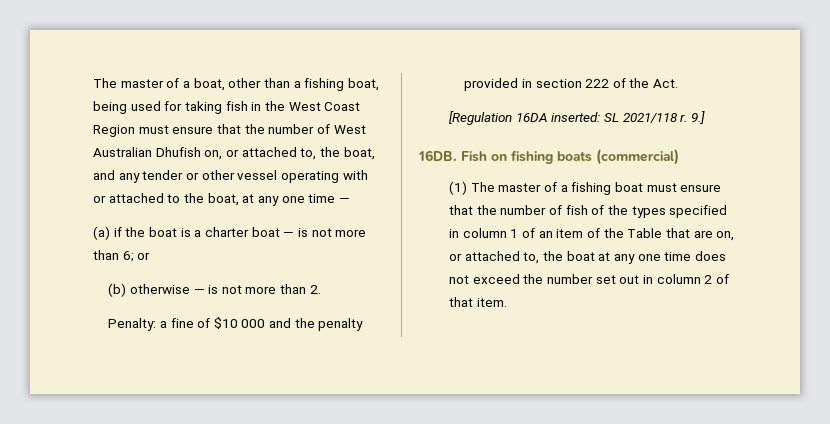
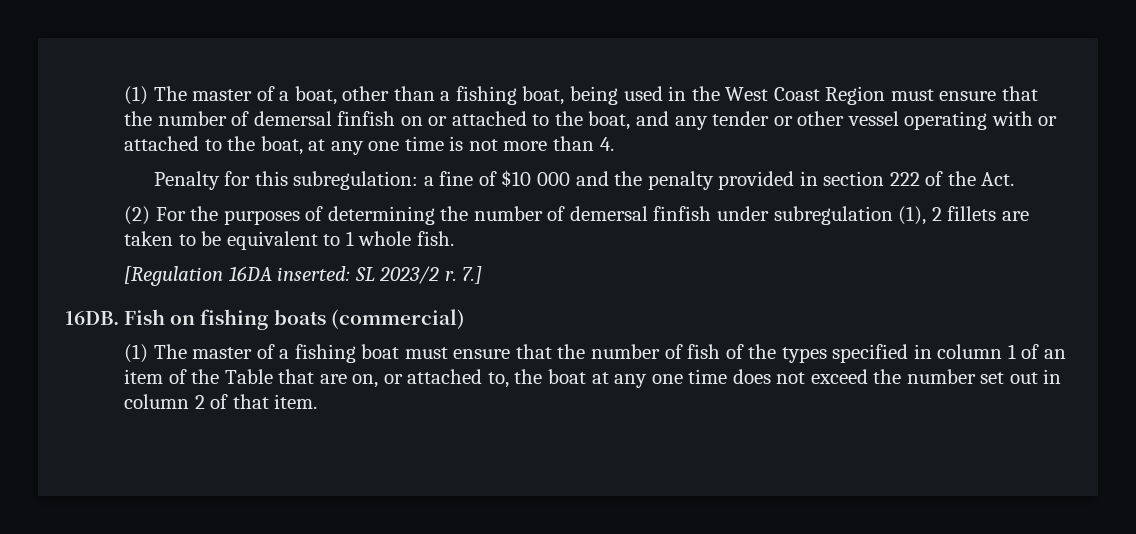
(93, 83) none -> [124,86,149,105] (1)
[164,101,248,114] for taking fish -> (663, 93) none
[333,125,366,134] [93,147,317,160] West Australian Dhufish on, or attached to, -> [253,111,550,126] demersal finfish on or attached to
[338,198,350,203] [93,226,367,240] [93,250,151,262] [108,283,321,297] [108,318,157,331] — // (a) if the boat is a charter boat — is not more than 6; or // (b) otherwise — is not more than 2. // Penalty: -> [449,136,614,151] [153,171,419,190] is not more than 4. // Penalty for this subregulation:
(679, 83) none -> [124,206,1029,225] [124,231,454,250] // (2) For the purposes of determining the number of demersal finfish under subregulation (1), 2 fillets are taken to be equivalent to 1 whole fish.
[622,111,706,124] 2021/118 r. 9.] -> [379,266,483,284] 2023/2 r. 7.]

